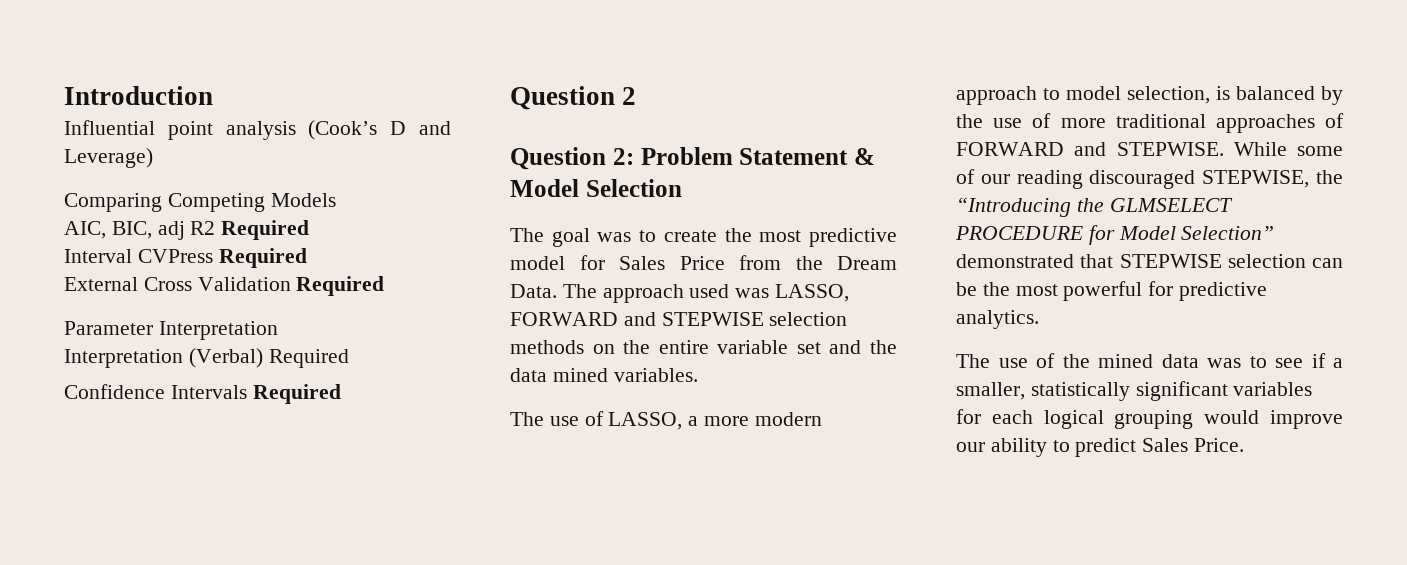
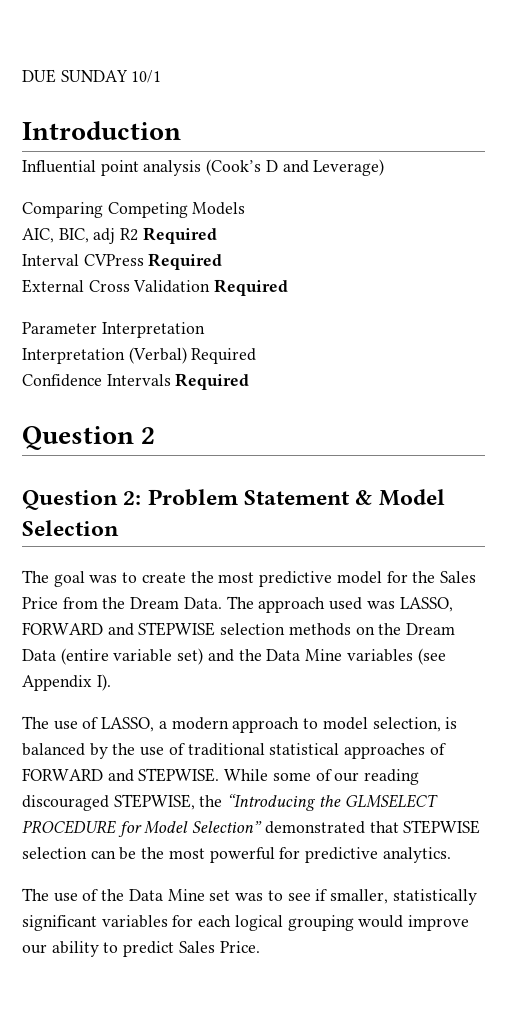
(64, 95) none -> [22,69,162,83] DUE SUNDAY 10/1 //
(605, 262) none -> [412,571,436,583] the
[658,340,897,354] [510,368,698,382] entire variable set and the data mined variables. -> [406,623,456,635] [22,648,446,665] [22,674,111,691] Dream Data (entire variable set) and the Data Mine variables (see Appendix I).
[704,416,750,426] more -> (167, 725) none
[1060,114,1206,128] more traditional -> [187,743,340,756] traditional statistical
[1098,354,1199,368] mined data -> [128,889,231,901] Data Mine set
[1333,358,1343,368] a -> (328, 895) none

